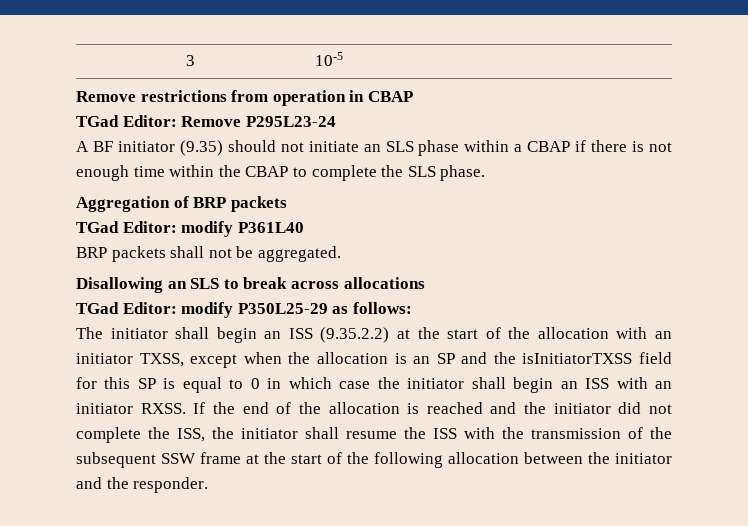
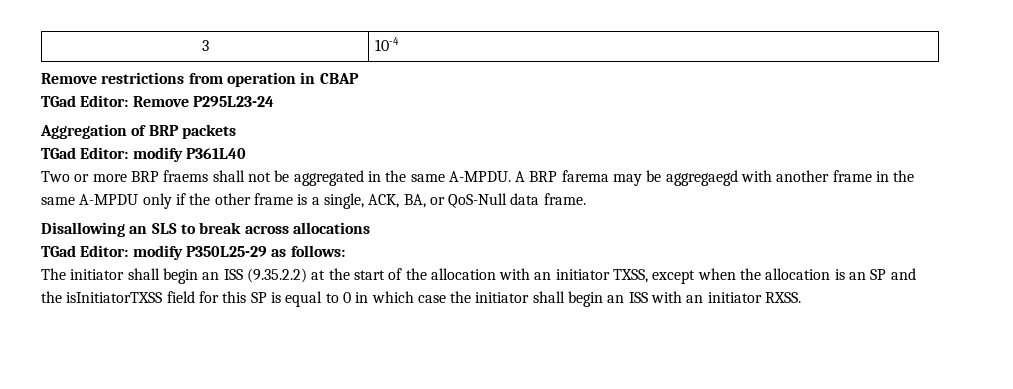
[314,52,343,66] 10-5 -> [374,37,399,51] 10-4
[76,140,672,156] [76,165,486,181] // A BF initiator (9.35) should not initiate an SLS phase within a CBAP if there is not enough time within the CBAP to complete the SLS phase. -> (274, 101) none
[76,246,341,262] BRP packets shall not be aggregated. -> [41,170,915,186] [41,193,586,209] Two or more BRP fraems shall not be aggregated in the same A-MPDU. A BRP farema may be aggregaegd with another frame in the same A-MPDU only if the other frame is a single, ACK, BA, or QoS-Null data frame.
[193,402,672,414] [76,427,672,443] [76,452,672,468] [76,477,209,493] If the end of the allocation is reached and the initiator did not complete the ISS, the initiator shall resume the ISS with the transmission of the subsequent SSW frame at the start of the following allocation between the initiator and the responder. -> (802, 297) none

